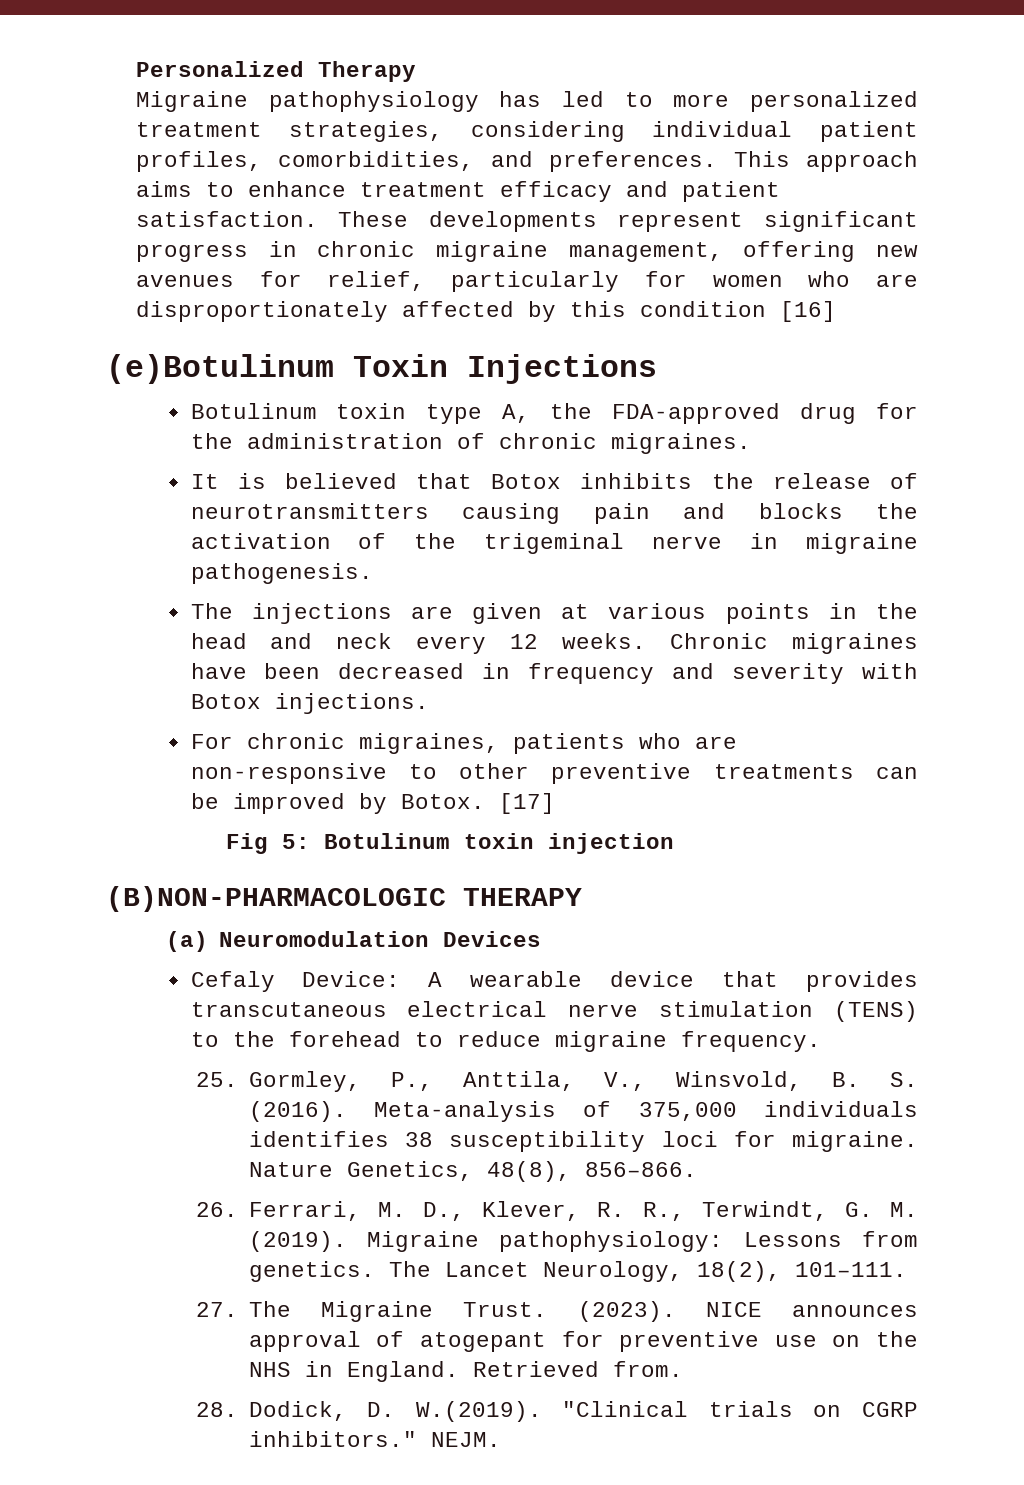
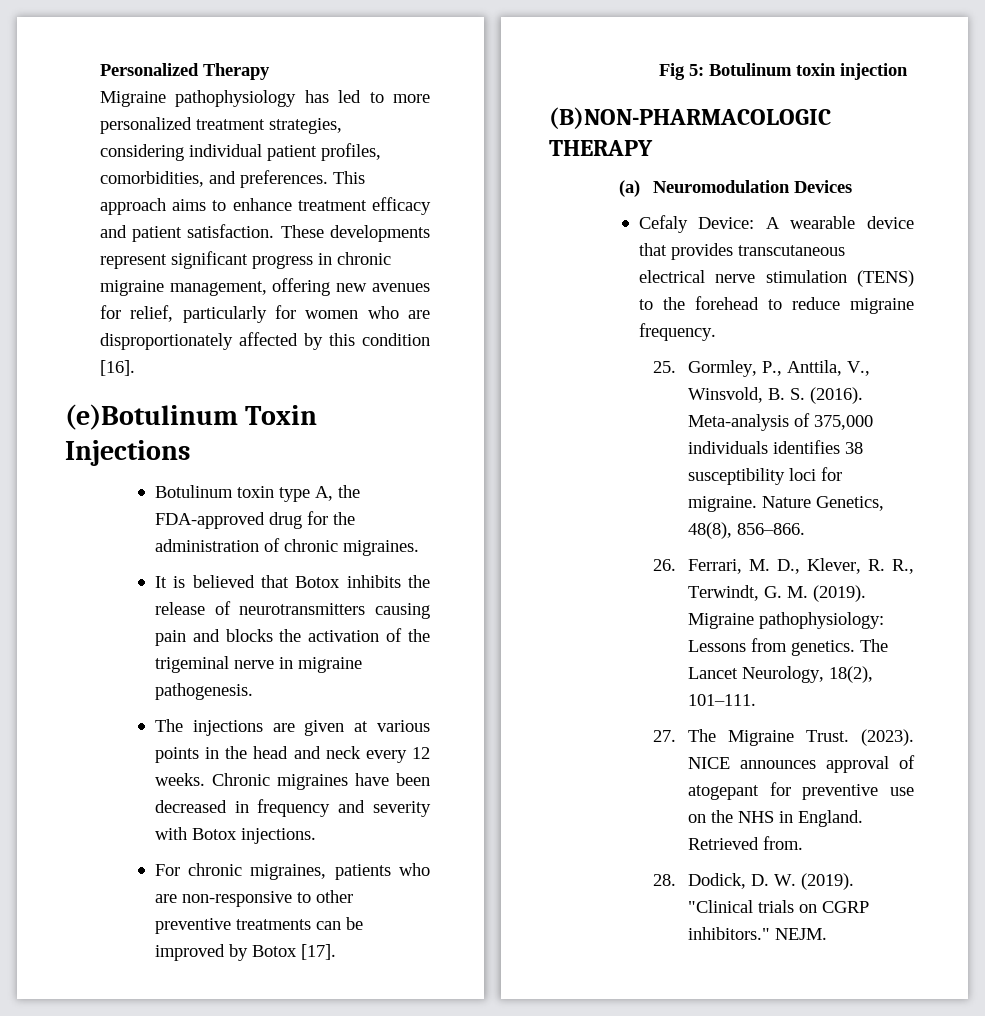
[779,301,836,322] [16] -> [99,360,135,376] [16].
[400,793,555,814] Botox. [17] -> [251,944,336,960] Botox [17].
[415,1401,542,1422] W.(2019). -> [774,873,855,890] W. (2019).

